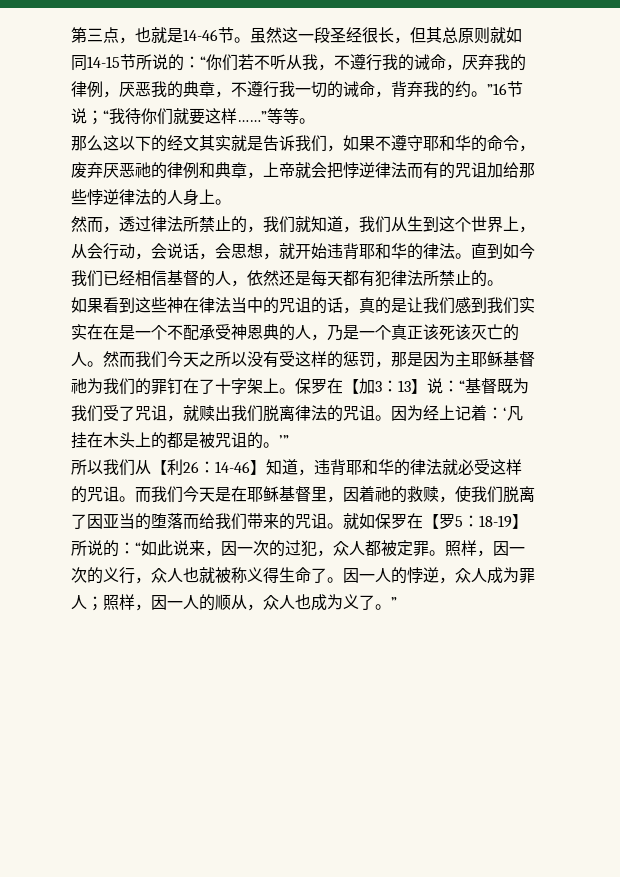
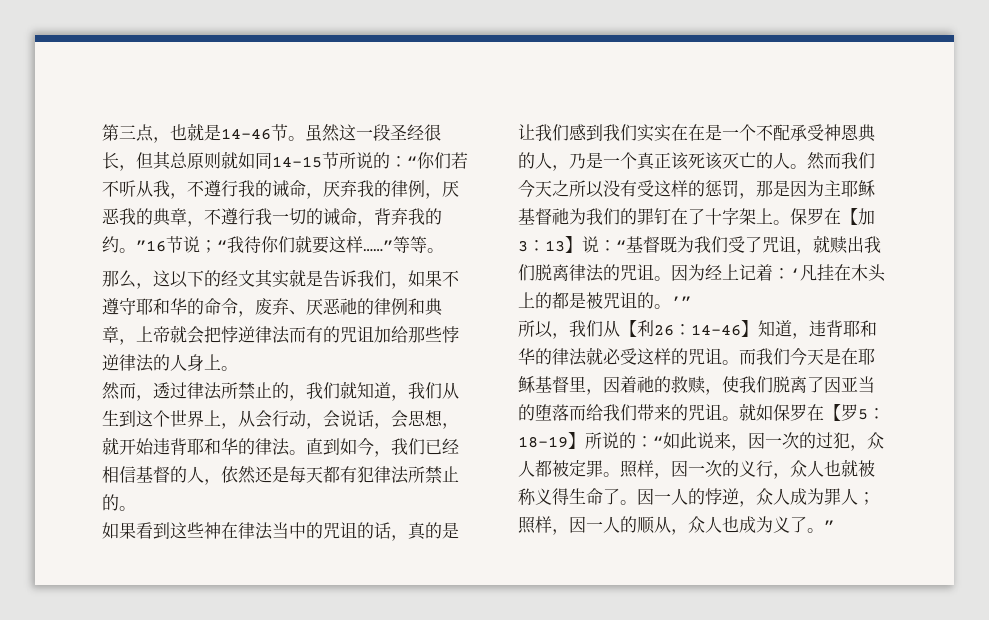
(103, 143) none -> [136,283,153,289] ，
(103, 170) none -> [289,310,306,315] 、
(535, 251) none -> [374,451,391,457] ，
(103, 467) none -> [552,333,569,339] ，

